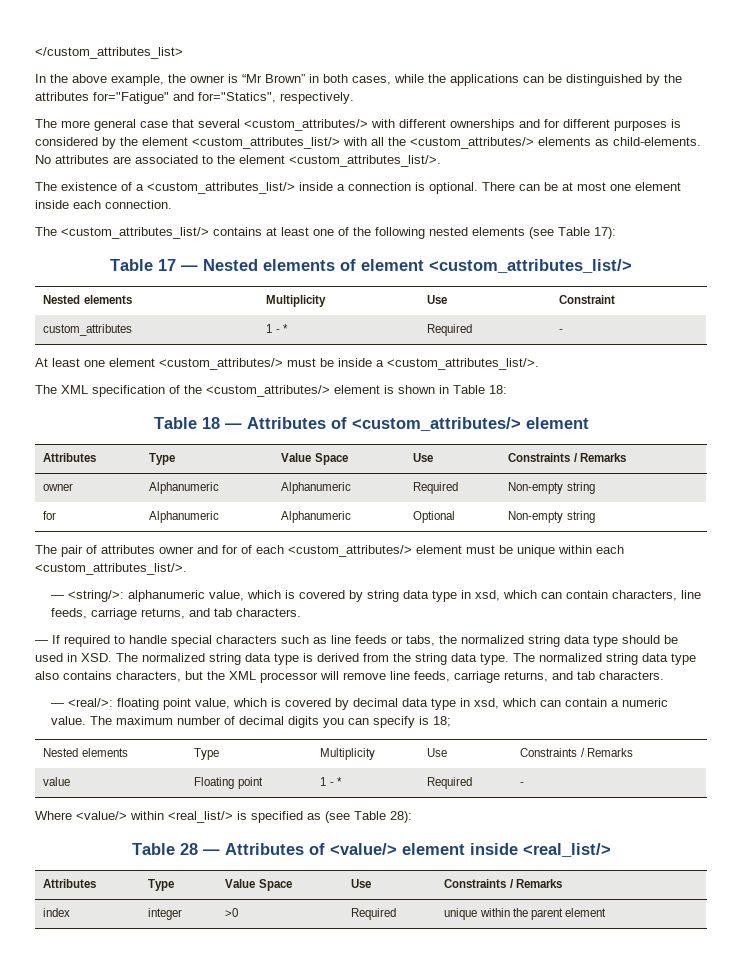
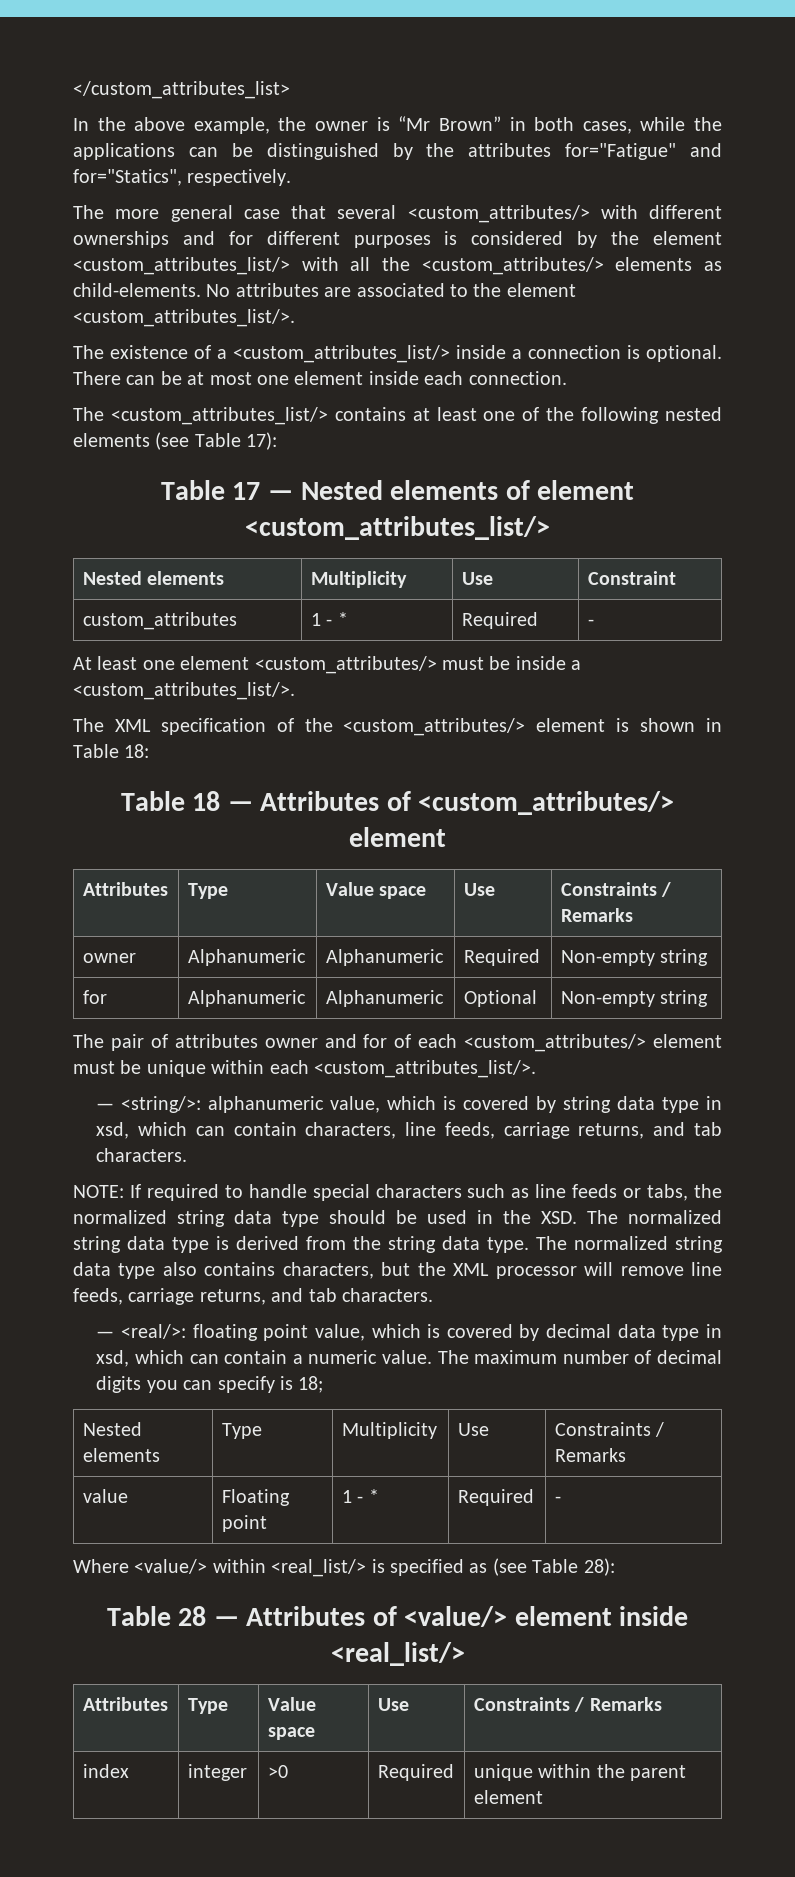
[314,453,348,465] Space -> [379,886,427,899] space
[35,640,48,644] — -> [73,1185,124,1198] NOTE:
(77, 657) none -> [503,1210,531,1224] the
[258,879,292,891] Space -> [267,1727,315,1740] space

